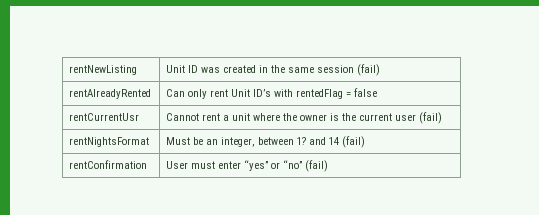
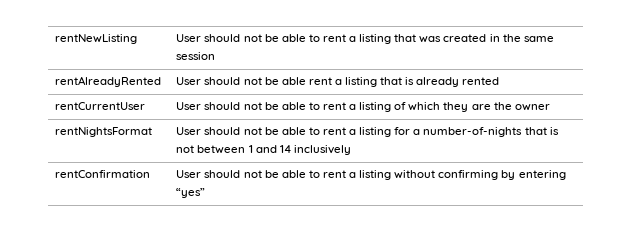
[166,65,199,73] Unit ID -> [176,34,417,44] User should not be able to rent a listing that
[357,64,381,76] (fail) -> (216, 56) none
[166,88,378,99] [69,113,140,121] [166,112,443,124] [69,137,150,147] [166,137,307,147] Can only rent Unit ID’s with rentedFlag = false // rentCurrentUsr | Cannot rent a unit where the owner is the current user (fail) // rentNightsFormat | Must be an integer, between 1? -> [176,77,500,87] [55,102,146,110] [176,102,550,112] [55,127,153,137] [176,127,559,137] [176,145,253,154] User should not be able rent a listing that is already rented // rentCurrentUser | User should not be able to rent a listing of which they are the owner // rentNightsFormat | User should not be able to rent a listing for a number-of-nights that is not between 1
[342,136,366,148] (fail) -> [293,145,351,155] inclusively
[191,160,329,172] must enter “yes” or “no” (fail) -> [204,170,566,180] [176,188,206,198] should not be able to rent a listing without confirming by entering “yes”

